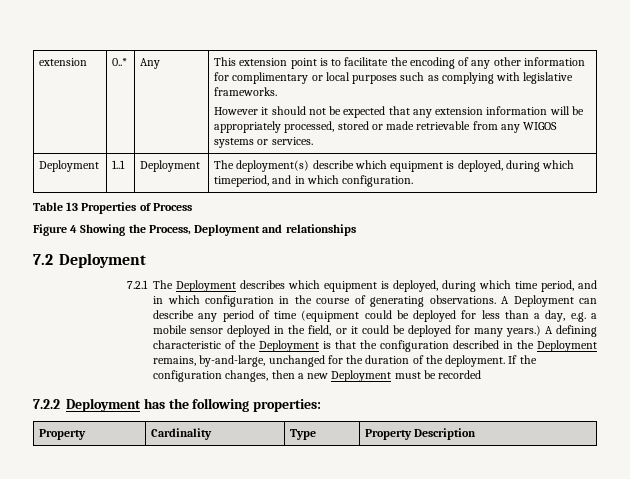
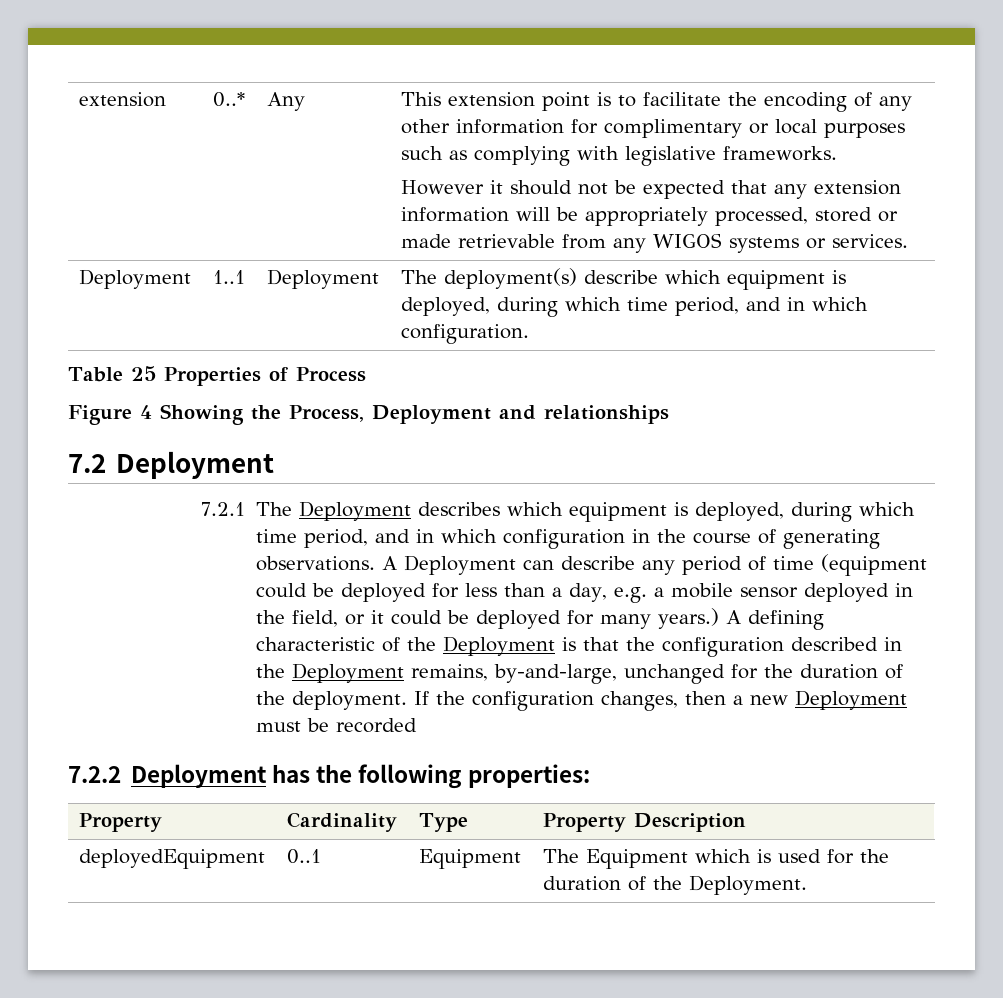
[214,175,270,187] timeperiod, -> [626,297,739,316] time period,
[66,202,79,211] 13 -> [130,366,156,381] 25
(477, 434) none -> [78,849,265,869] [286,849,321,864] [418,849,521,869] [542,849,889,869] [542,875,807,895] // deployedEquipment | 0..1 | Equipment | The Equipment which is used for the duration of the Deployment.

